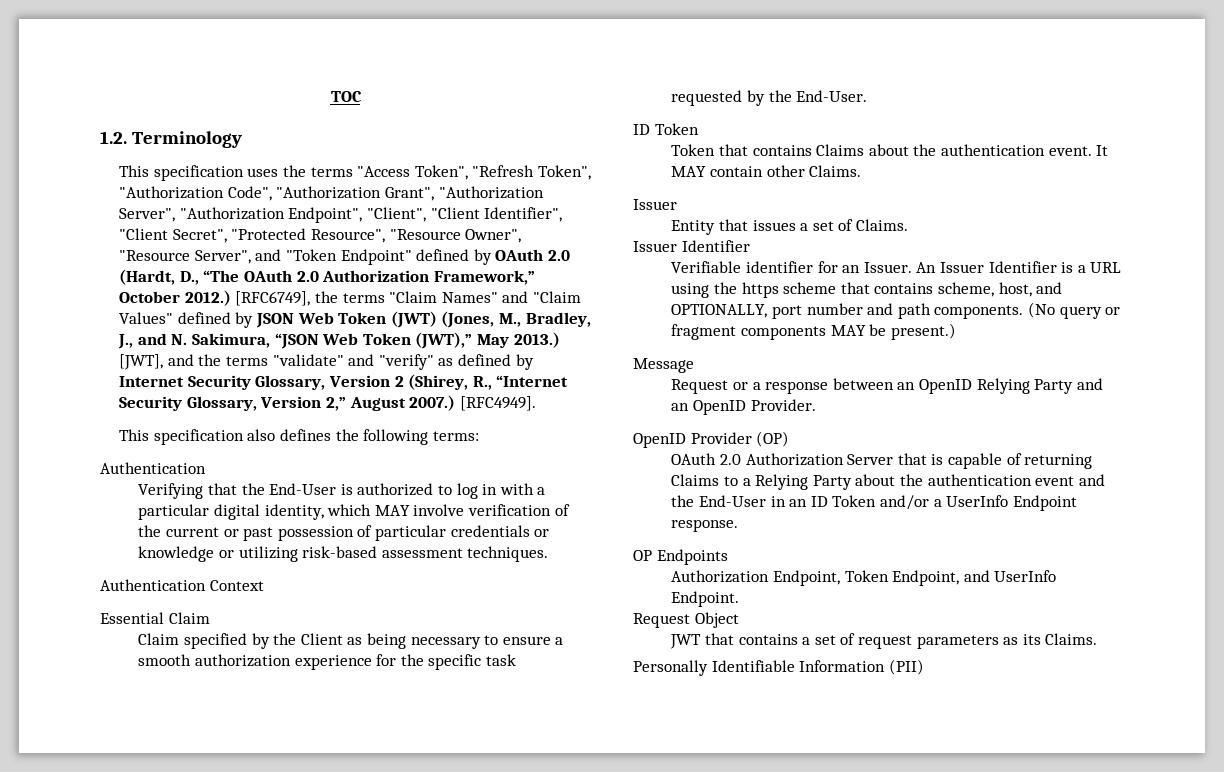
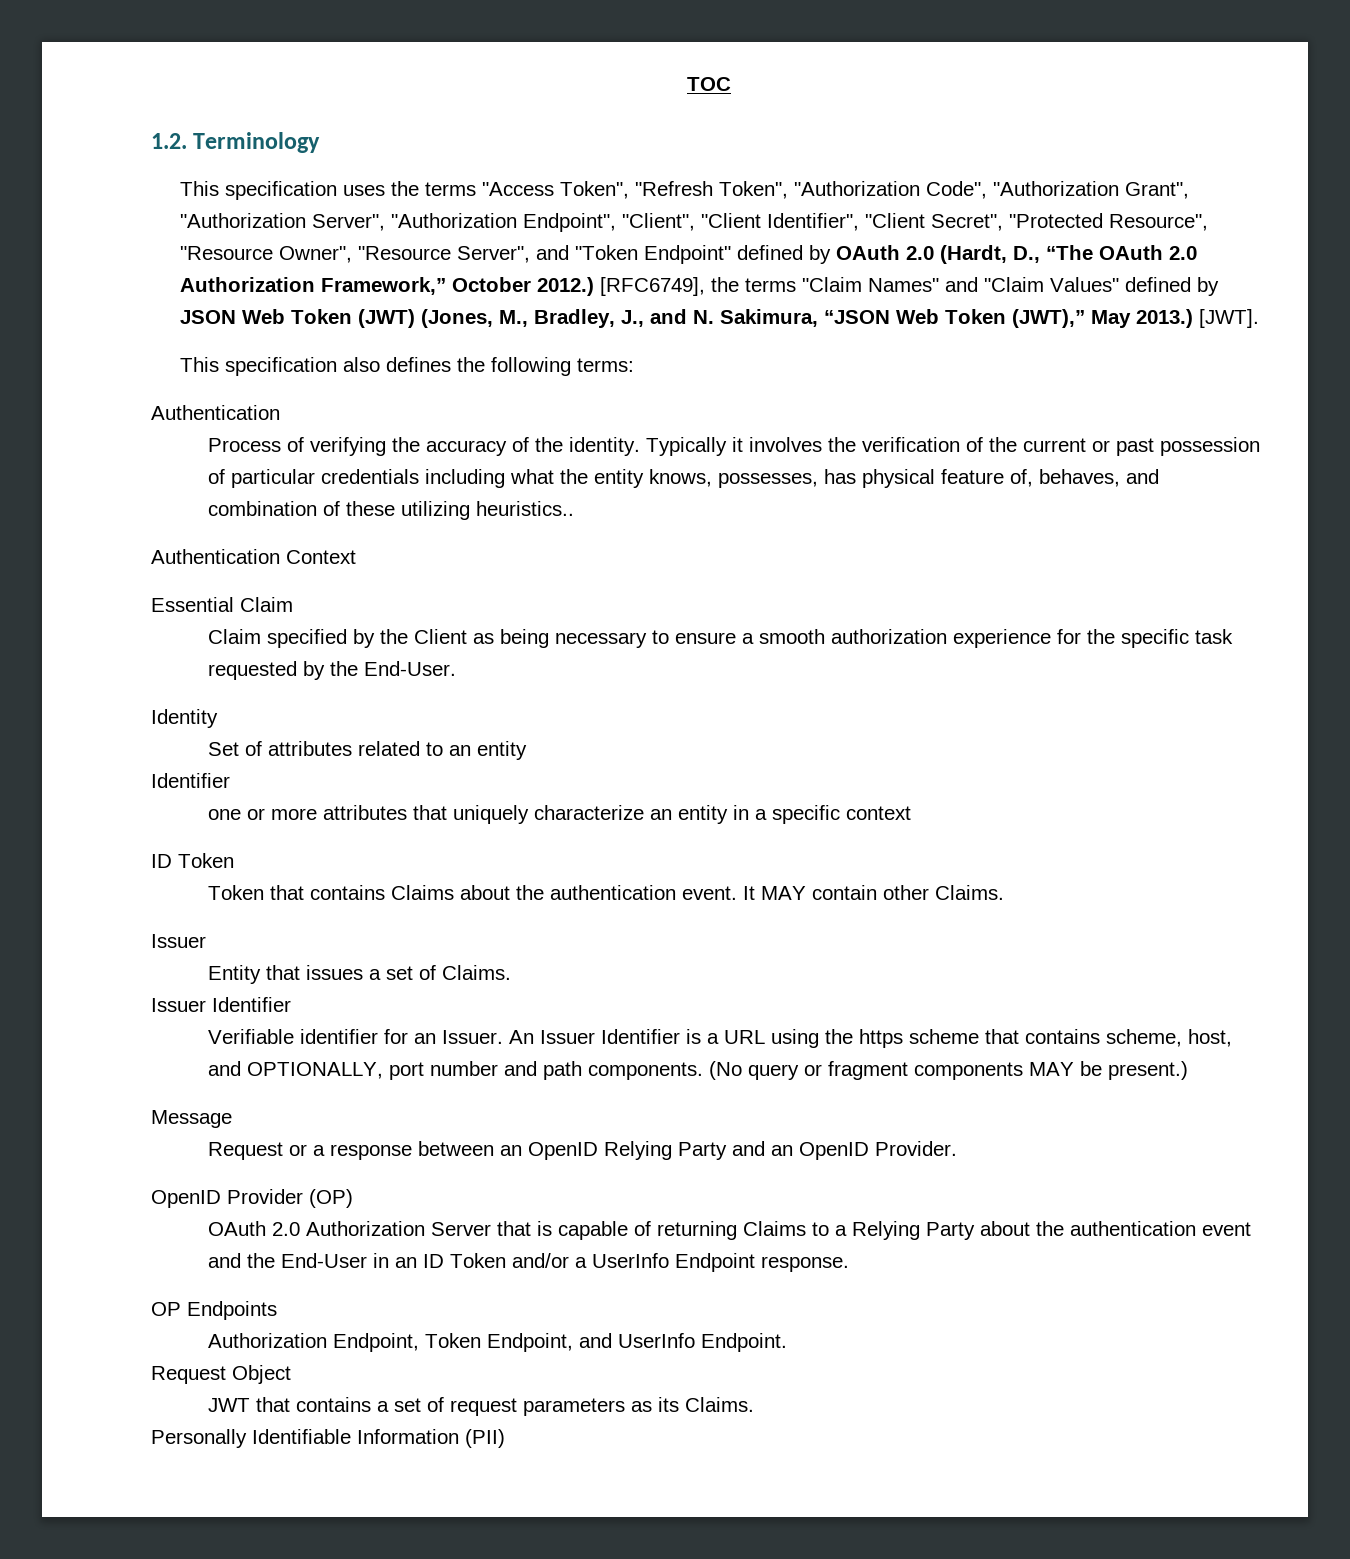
[119,354,534,370] [119,374,569,390] [119,395,536,411] [JWT], and the terms "validate" and "verify" as defined by Internet Security Glossary, Version 2 (Shirey, R., “Internet Security Glossary, Version 2,” August 2007.) [RFC4949]. -> [1198,309,1259,328] [JWT].
[138,483,546,499] [138,504,465,520] Verifying that the End-User is authorized to log in with a particular digital identity, which MAY involve -> [208,437,857,456] Process of verifying the accuracy of the identity. Typically it involves the
[534,529,550,537] [138,546,549,562] or knowledge or utilizing risk-based assessment techniques. -> [425,469,1160,488] [208,501,575,520] including what the entity knows, possesses, has physical feature of, behaves, and combination of these utilizing heuristics..
(868, 96) none -> [151,709,218,728] [208,741,528,760] [151,773,230,788] [208,805,912,824] // Identity // Set of attributes related to an entity // Identifier // one or more attributes that uniquely characterize an entity in a specific context

